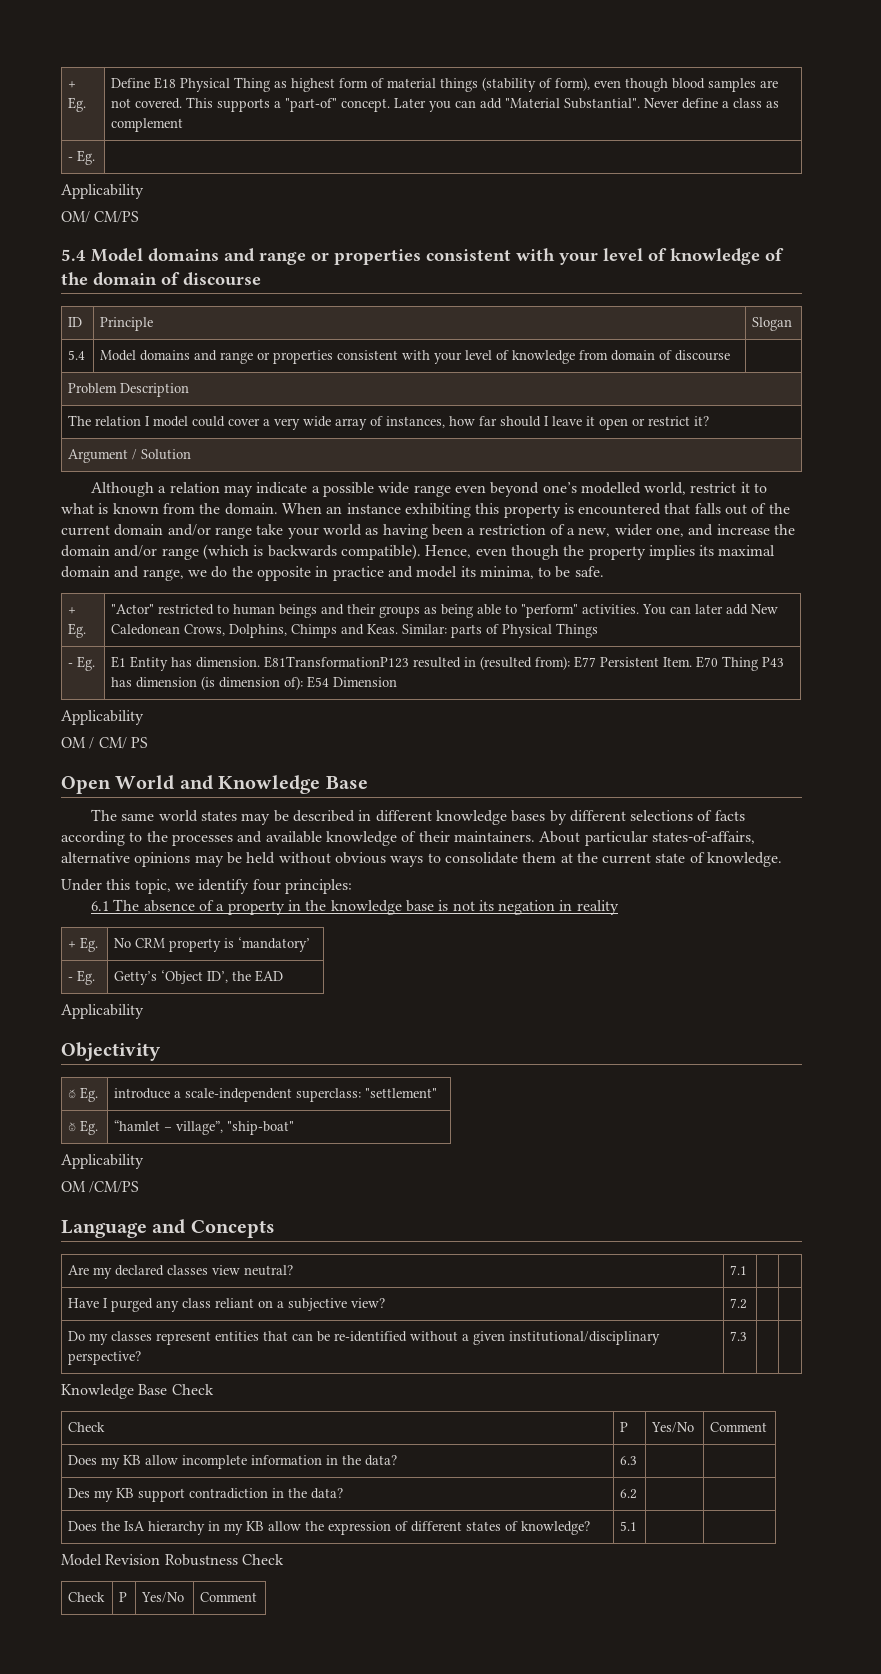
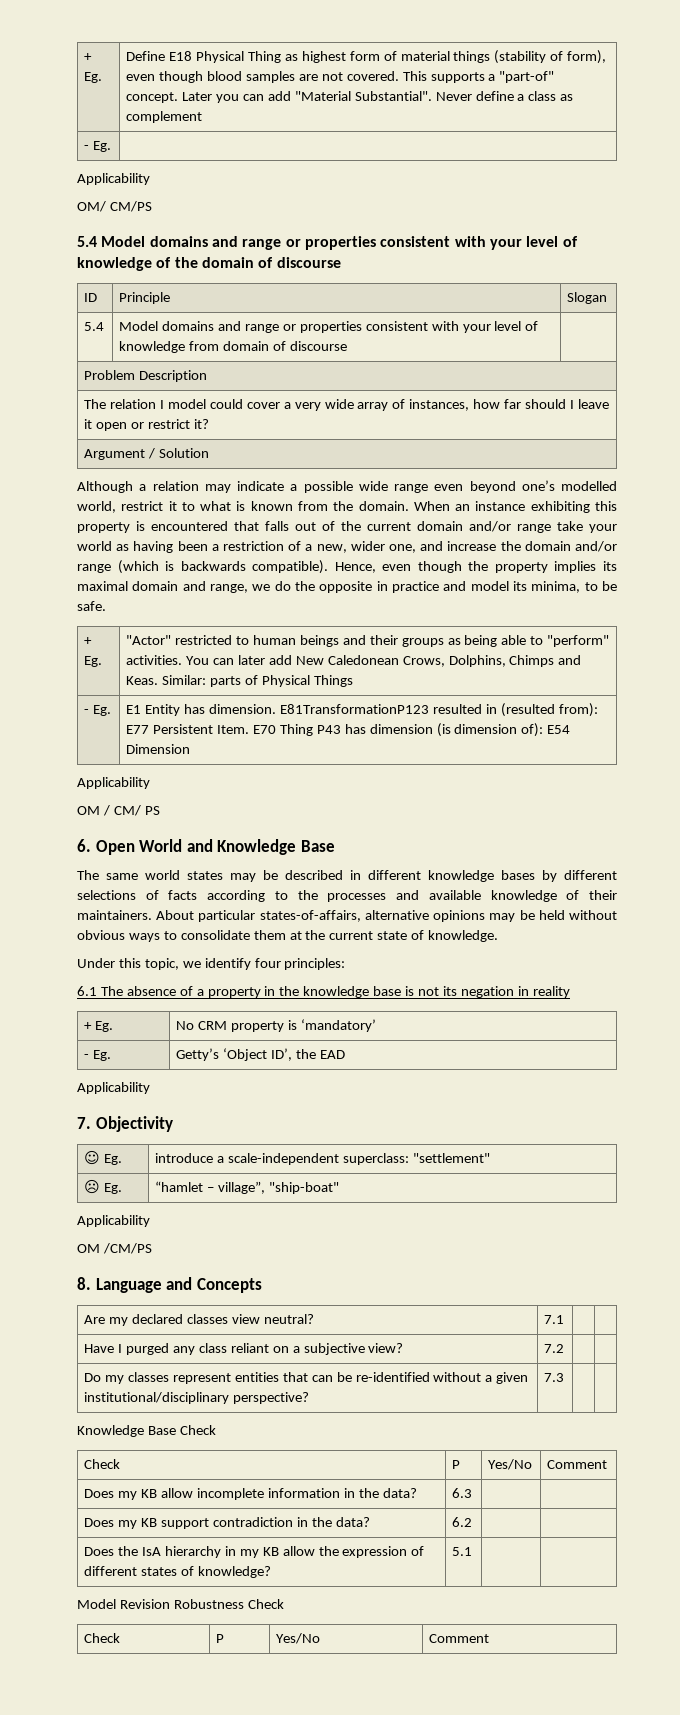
(148, 742) none -> [77,839,91,852] 6.
(144, 1011) none -> [77,1117,91,1129] 7.
(140, 1187) none -> [77,1277,91,1290] 8.
[68,1488,91,1498] Des -> [84,1518,115,1527] Does

